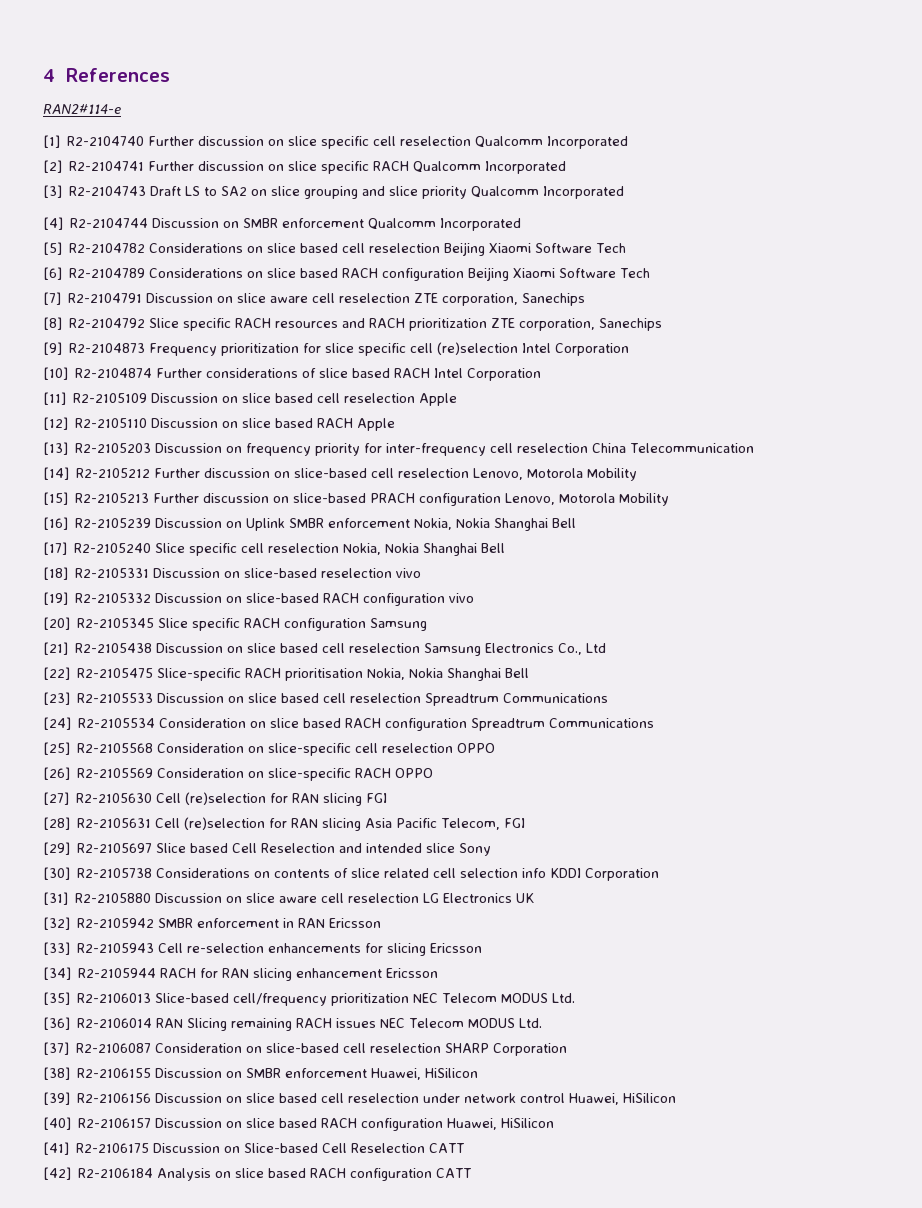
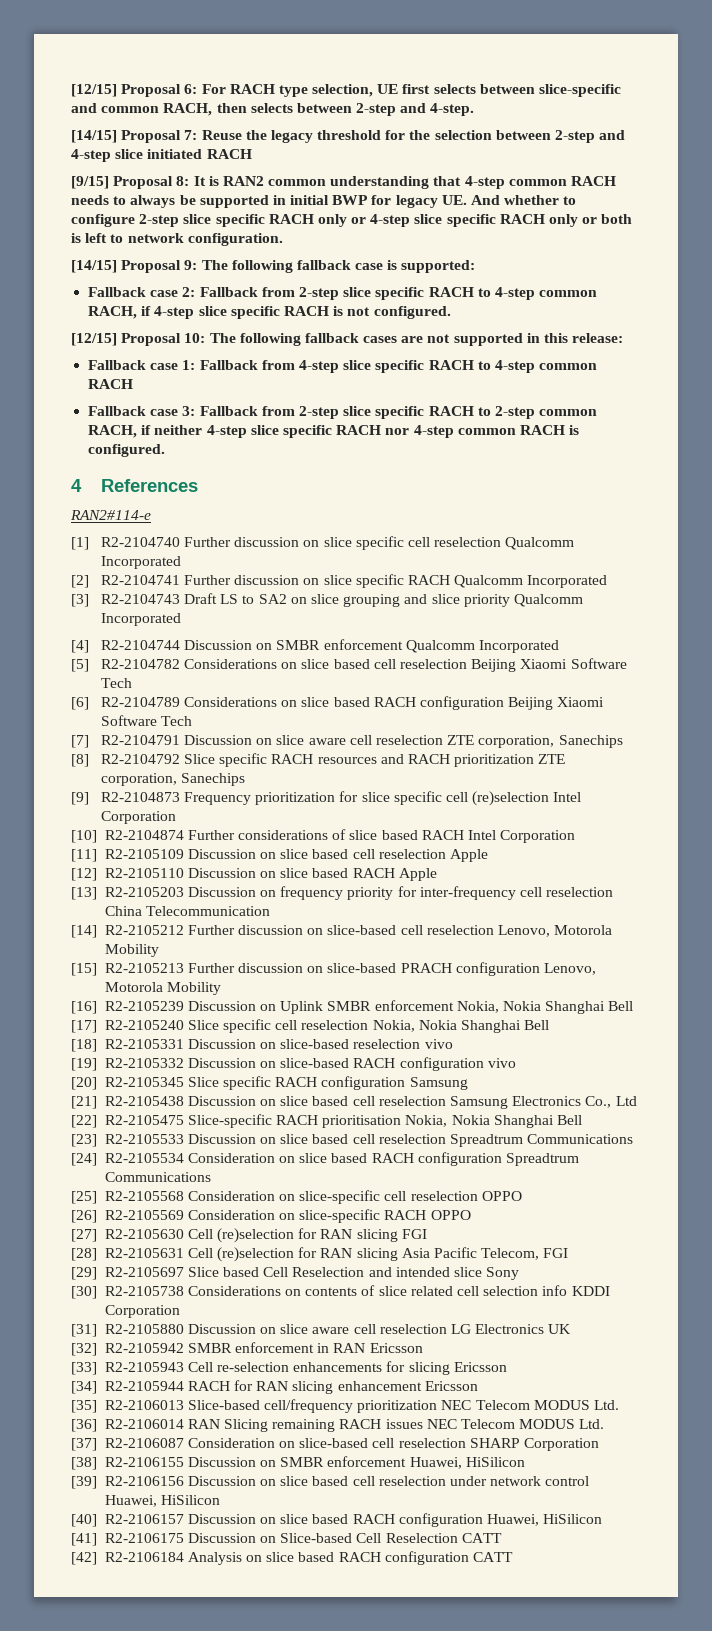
(43, 75) none -> [71,84,622,97] [71,103,475,116] [71,130,626,143] [71,149,252,162] [71,176,617,189] [71,195,577,208] [71,214,633,227] [71,233,283,246] [71,260,476,273] [88,287,598,300] [88,306,451,319] [71,333,624,346] [88,360,598,373] [88,379,134,389] [88,406,598,419] [88,425,580,438] [88,444,166,457] [12/15] Proposal 6: For RACH type selection, UE first selects between slice-specific and common RACH, then selects between 2-step and 4-step. // [14/15] Proposal 7: Reuse the legacy threshold for the selection between 2-step and 4-step slice initiated RACH // [9/15] Proposal 8: It is RAN2 common understanding that 4-step common RACH needs to always be supported in initial BWP for legacy UE. And whether to configure 2-step slice specific RACH only or 4-step slice specific RACH only or both is left to network configuration. // [14/15] Proposal 9: The following fallback case is supported: // Fallback case 2: Fallback from 2-step slice specific RACH to 4-step common RACH, if 4-step slice specific RACH is not configured. // [12/15] Proposal 10: The following fallback cases are not supported in this release: // Fallback case 1: Fallback from 4-step slice specific RACH to 4-step common RACH // Fallback case 3: Fallback from 2-step slice specific RACH to 2-step common RACH, if neither 4-step slice specific RACH nor 4-step common RACH is configured. //

